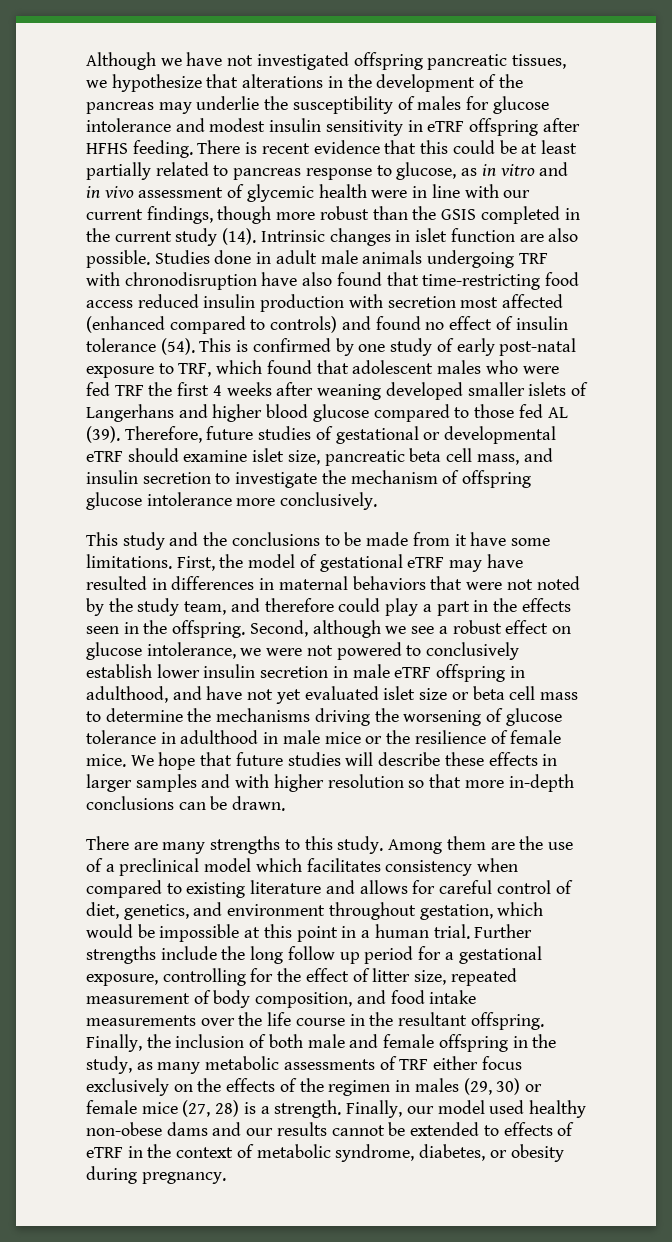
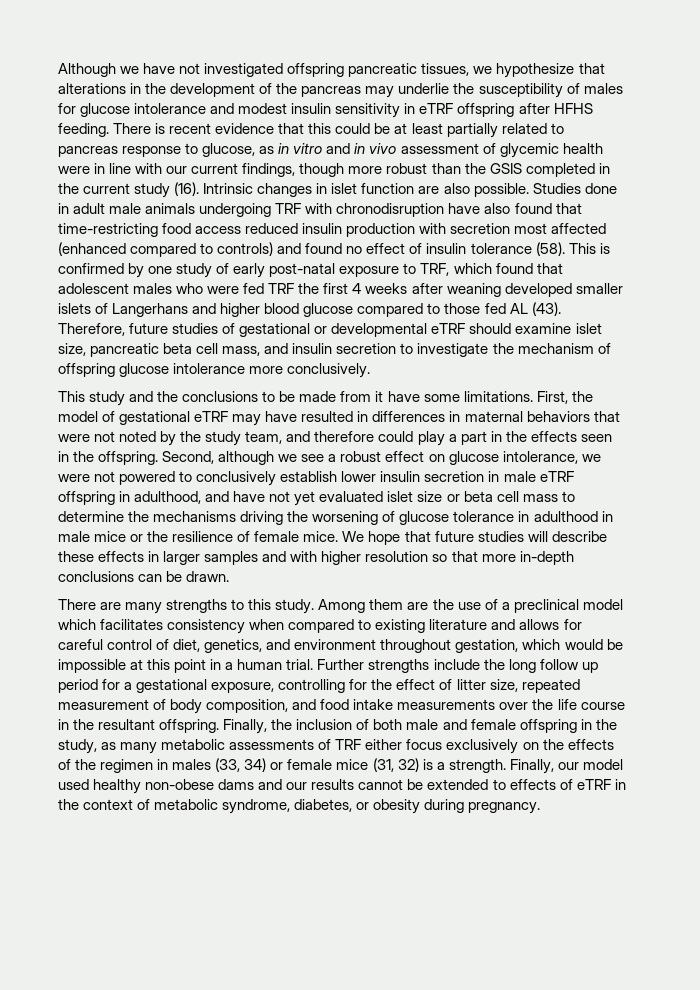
[222,228,257,245] (14). -> [174,182,200,196] (16).
[160,338,195,355] (54). -> [535,242,565,256] (58).
[86,426,120,443] (39). -> [531,302,561,316] (43).
[463,1078,521,1095] (29, 30) -> [215,758,267,772] (33, 34)
[182,1100,240,1117] (27, 28) -> [372,758,419,772] (31, 32)

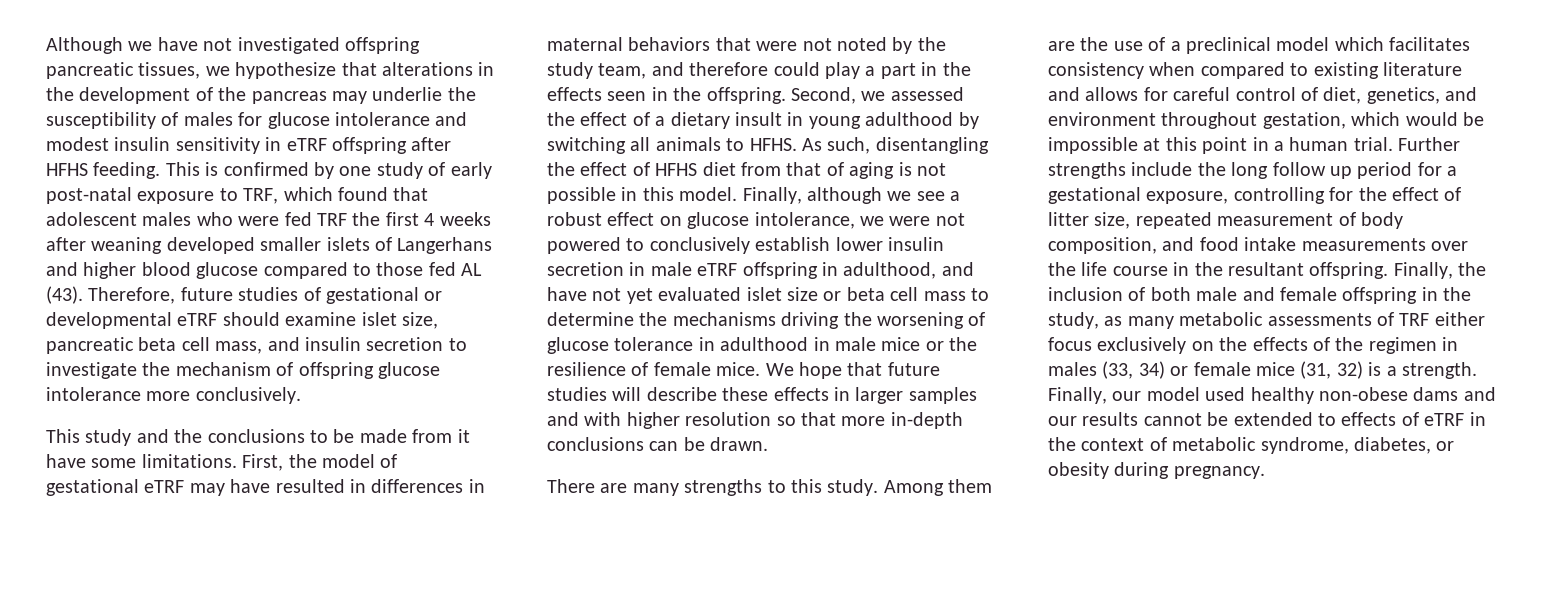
[113,123,564,138] [58,143,603,158] [58,163,610,177] [58,182,617,198] [58,203,582,217] [58,223,607,237] [58,242,565,257] There is recent evidence that this could be at least partially related to pancreas response to glucose, as in vitro and in vivo assessment of glycemic health were in line with our current findings, though more robust than the GSIS completed in the current study (16). Intrinsic changes in islet function are also possible. Studies done in adult male animals undergoing TRF with chronodisruption have also found that time-restricting food access reduced insulin production with secretion most affected (enhanced compared to controls) and found no effect of insulin tolerance (58). -> (161, 170) none
(215, 457) none -> [861,87,964,101] [547,112,979,129] [547,137,989,154] [547,162,946,179] [547,187,802,204] we assessed the effect of a dietary insult in young adulthood by switching all animals to HFHS. As such, disentangling the effect of HFHS diet from that of aging is not possible in this model. Finally,

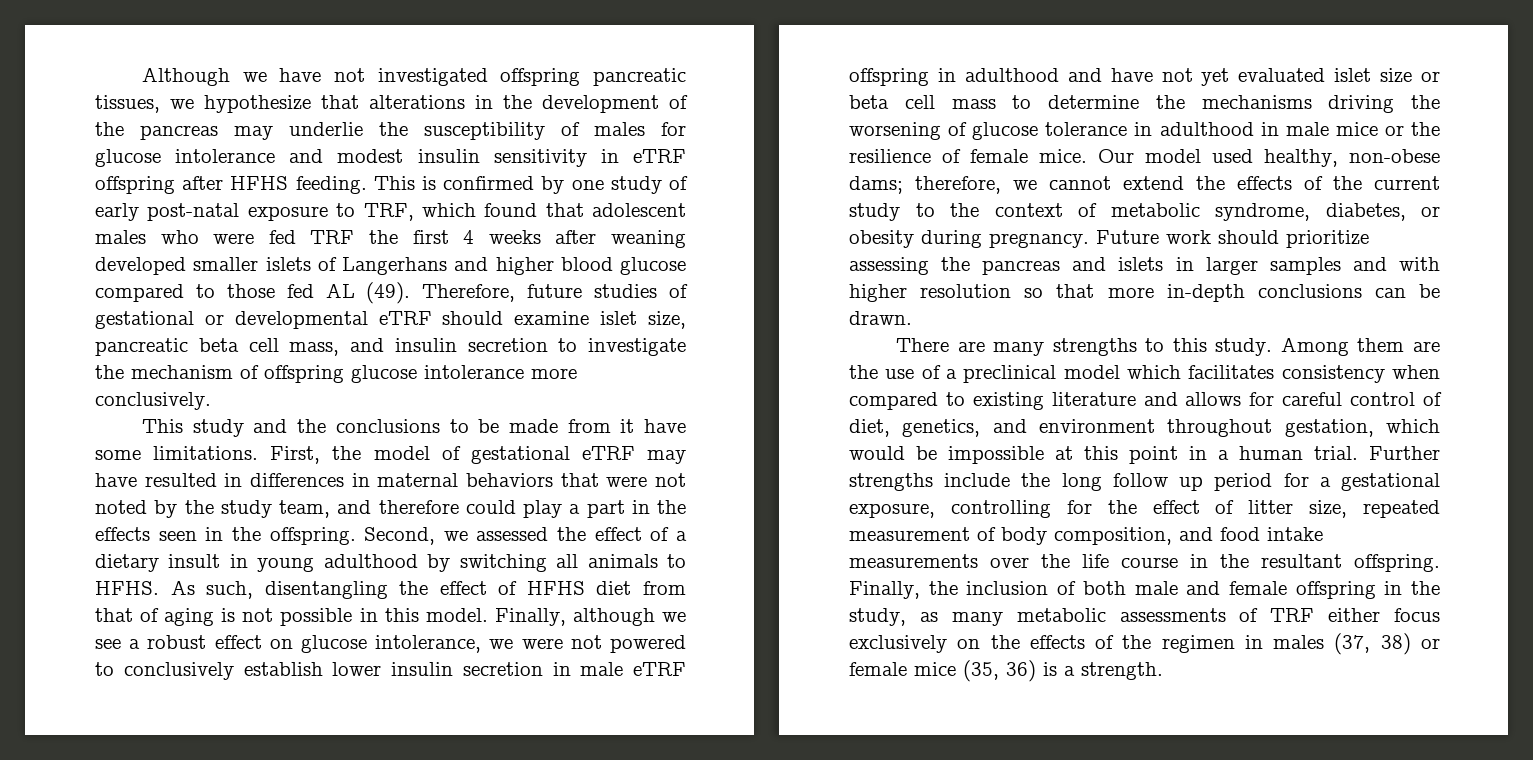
[46,286,83,304] (43). -> [366,282,411,304] (49).
[843,262,937,279] adulthood, -> [964,68,1059,82] adulthood
[765,362,940,379] [547,387,829,401] We hope that future studies will describe these effects -> [1098,149,1440,167] [849,176,1440,194] [849,203,1440,221] [849,230,1369,248] [849,257,1164,275] Our model used healthy, non-obese dams; therefore, we cannot extend the effects of the current study to the context of metabolic syndrome, diabetes, or obesity during pregnancy. Future work should prioritize assessing the pancreas and islets
[1102,361,1165,379] (33, 34) -> [1334,633,1411,655] (37, 38)
[1300,361,1363,379] (31, 32) -> [963,660,1036,682] (35, 36)
[1048,387,1496,404] [1048,412,1486,426] [1048,437,1455,454] [1048,462,1265,479] Finally, our model used healthy non-obese dams and our results cannot be extended to effects of eTRF in the context of metabolic syndrome, diabetes, or obesity during pregnancy. -> (1163, 671) none

